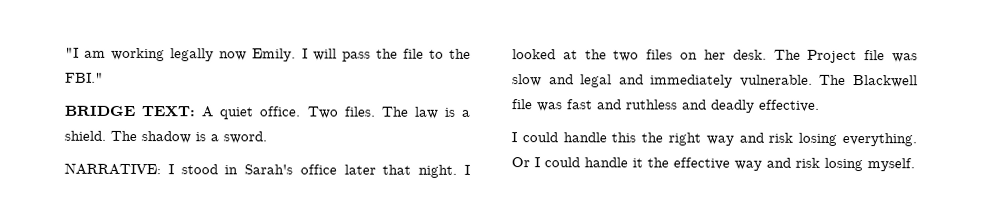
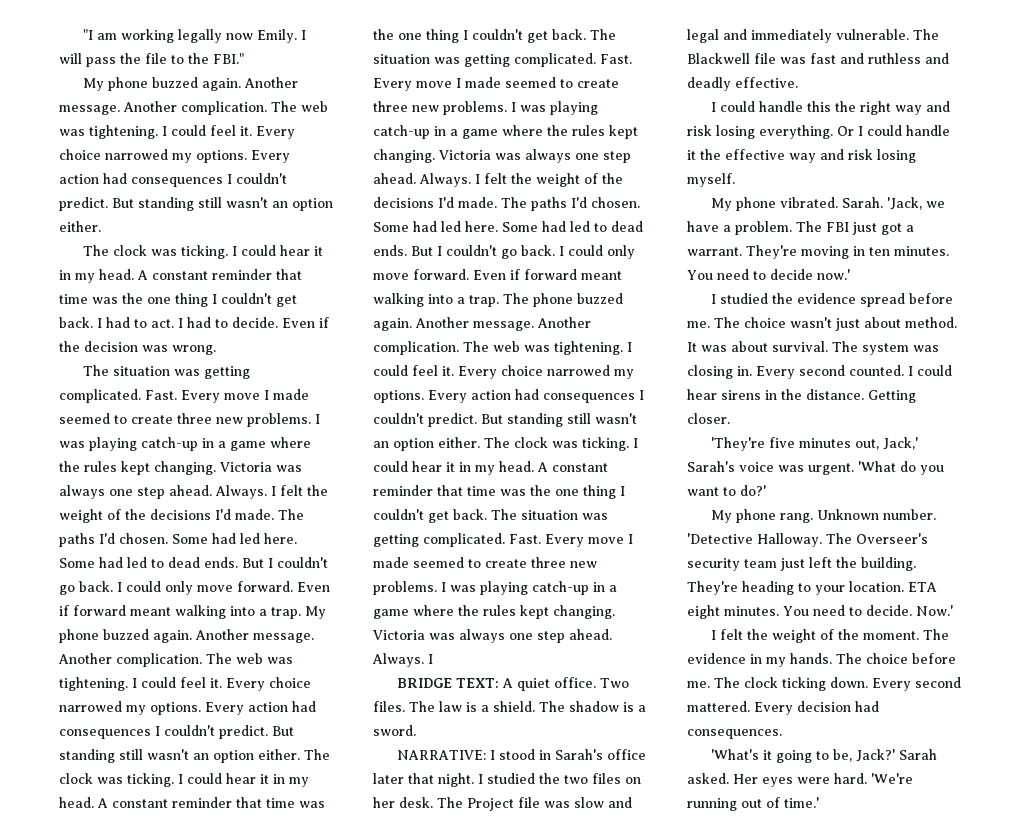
(104, 77) none -> [83,77,299,91] [59,101,328,115] [59,125,295,139] [59,149,290,163] [59,173,287,187] [59,197,333,211] [59,221,101,232] [83,245,324,259] [59,269,302,283] [59,293,297,307] [59,317,329,328] [59,341,216,355] [83,365,251,379] [59,389,309,403] [59,413,320,427] [59,437,311,451] [59,461,302,475] [59,485,328,499] [59,509,304,523] [59,533,297,547] [59,557,328,568] [59,581,330,595] [59,605,326,619] [59,629,314,643] [58,653,293,667] [59,677,311,691] [59,701,316,715] [59,725,294,739] [59,749,330,763] [59,773,309,787] [59,797,325,808] [373,29,616,43] [373,53,632,67] [373,77,619,91] [373,101,598,115] [373,125,638,139] [373,149,631,163] [373,173,623,187] [373,197,640,211] [373,221,643,232] [373,245,635,259] [373,269,622,280] [373,293,623,307] [373,317,591,331] [373,341,632,355] [373,365,634,379] [373,389,644,403] [373,413,637,427] [373,437,638,451] [373,461,608,475] [373,485,625,499] [373,509,608,523] [373,533,633,547] [373,557,597,568] [373,581,617,595] [373,605,615,619] [373,629,612,643] [372,653,433,667] // My phone buzzed again. Another message. Another complication. The web was tightening. I could feel it. Every choice narrowed my options. Every action had consequences I couldn't predict. But standing still wasn't an option either. // The clock was ticking. I could hear it in my head. A constant reminder that time was the one thing I couldn't get back. I had to act. I had to decide. Even if the decision was wrong. // The situation was getting complicated. Fast. Every move I made seemed to create three new problems. I was playing catch-up in a game where the rules kept changing. Victoria was always one step ahead. Always. I felt the weight of the decisions I'd made. The paths I'd chosen. Some had led here. Some had led to dead ends. But I couldn't go back. I could only move forward. Even if forward meant walking into a trap. My phone buzzed again. Another message. Another complication. The web was tightening. I could feel it. Every choice narrowed my options. Every action had consequences I couldn't predict. But standing still wasn't an option either. The clock was ticking. I could hear it in my head. A constant reminder that time was the one thing I couldn't get back. The situation was getting complicated. Fast. Every move I made seemed to create three new problems. I was playing catch-up in a game where the rules kept changing. Victoria was always one step ahead. Always. I felt the weight of the decisions I'd made. The paths I'd chosen. Some had led here. Some had led to dead ends. But I couldn't go back. I could only move forward. Even if forward meant walking into a trap. The phone buzzed again. Another message. Another complication. The web was tightening. I could feel it. Every choice narrowed my options. Every action had consequences I couldn't predict. But standing still wasn't an option either. The clock was ticking. I could hear it in my head. A constant reminder that time was the one thing I couldn't get back. The situation was getting complicated. Fast. Every move I made seemed to create three new problems. I was playing catch-up in a game where the rules kept changing. Victoria was always one step ahead. Always. I
[512,49,578,60] looked at -> [487,773,535,784] studied
(915, 165) none -> [711,197,946,211] [687,221,914,235] [687,245,949,259] [687,269,850,280] [711,293,954,307] [687,317,957,331] [687,341,939,355] [687,365,952,379] [687,389,916,403] [687,413,730,424] [711,437,919,451] [687,461,944,475] [687,485,766,496] [711,509,937,523] [687,533,928,547] [687,557,916,571] [687,581,937,595] [687,605,953,619] [711,629,950,643] [687,653,956,667] [687,677,961,691] [687,701,879,715] [687,729,782,739] [711,749,938,763] [687,773,913,787] [687,797,819,811] // My phone vibrated. Sarah. 'Jack, we have a problem. The FBI just got a warrant. They're moving in ten minutes. You need to decide now.' // I studied the evidence spread before me. The choice wasn't just about method. It was about survival. The system was closing in. Every second counted. I could hear sirens in the distance. Getting closer. // 'They're five minutes out, Jack,' Sarah's voice was urgent. 'What do you want to do?' // My phone rang. Unknown number. 'Detective Halloway. The Overseer's security team just left the building. They're heading to your location. ETA eight minutes. You need to decide. Now.' // I felt the weight of the moment. The evidence in my hands. The choice before me. The clock ticking down. Every second mattered. Every decision had consequences. // 'What's it going to be, Jack?' Sarah asked. Her eyes were hard. 'We're running out of time.'

